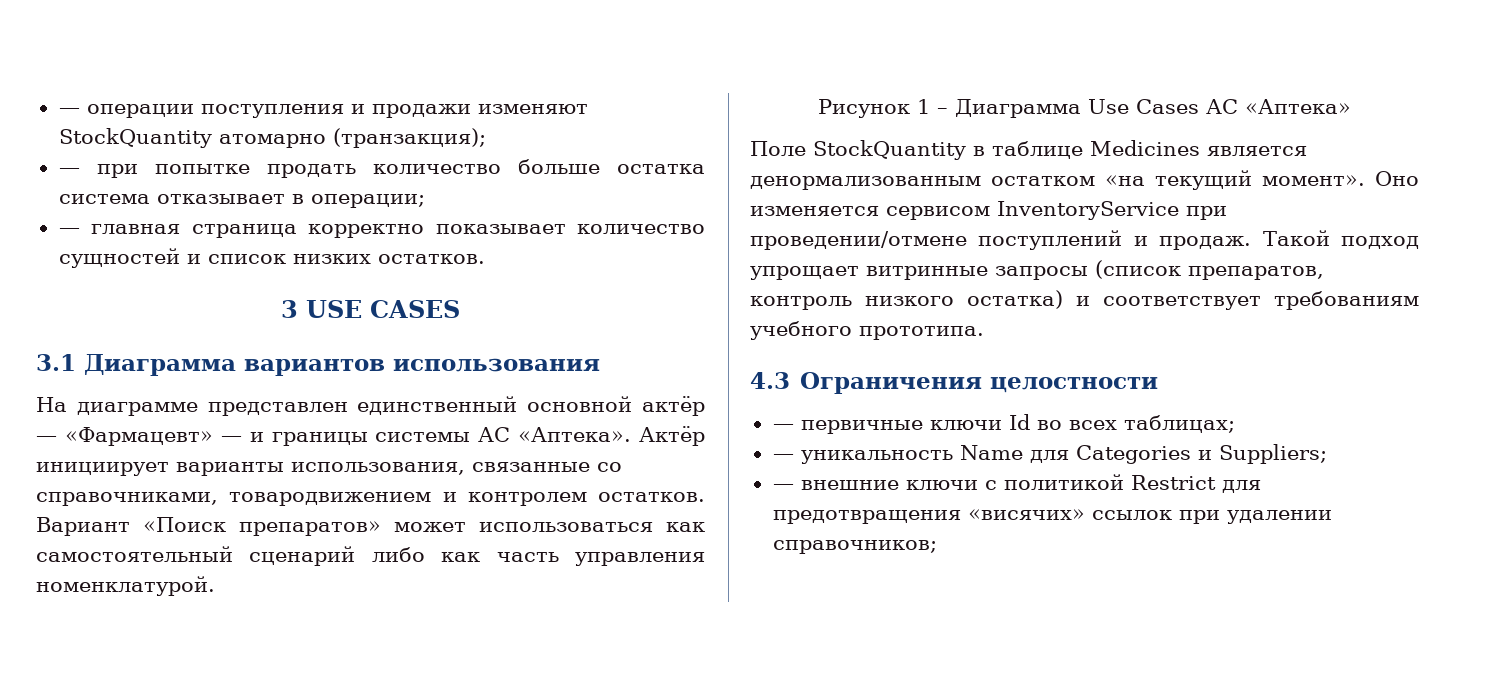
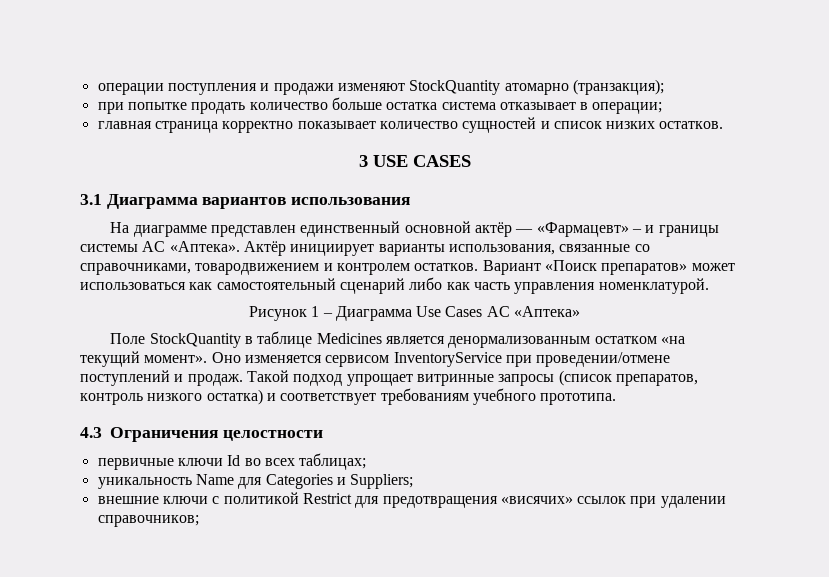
[58,108,80,114] — -> (97, 89) none
[58,168,80,174] — -> (664, 87) none
[58,228,80,234] — -> (663, 108) none
[220,436,242,442] — -> [631,229,642,233] –
[772,424,794,430] — -> (323, 435) none
[772,454,794,460] — -> (367, 461) none
[772,484,794,490] — -> (414, 481) none

